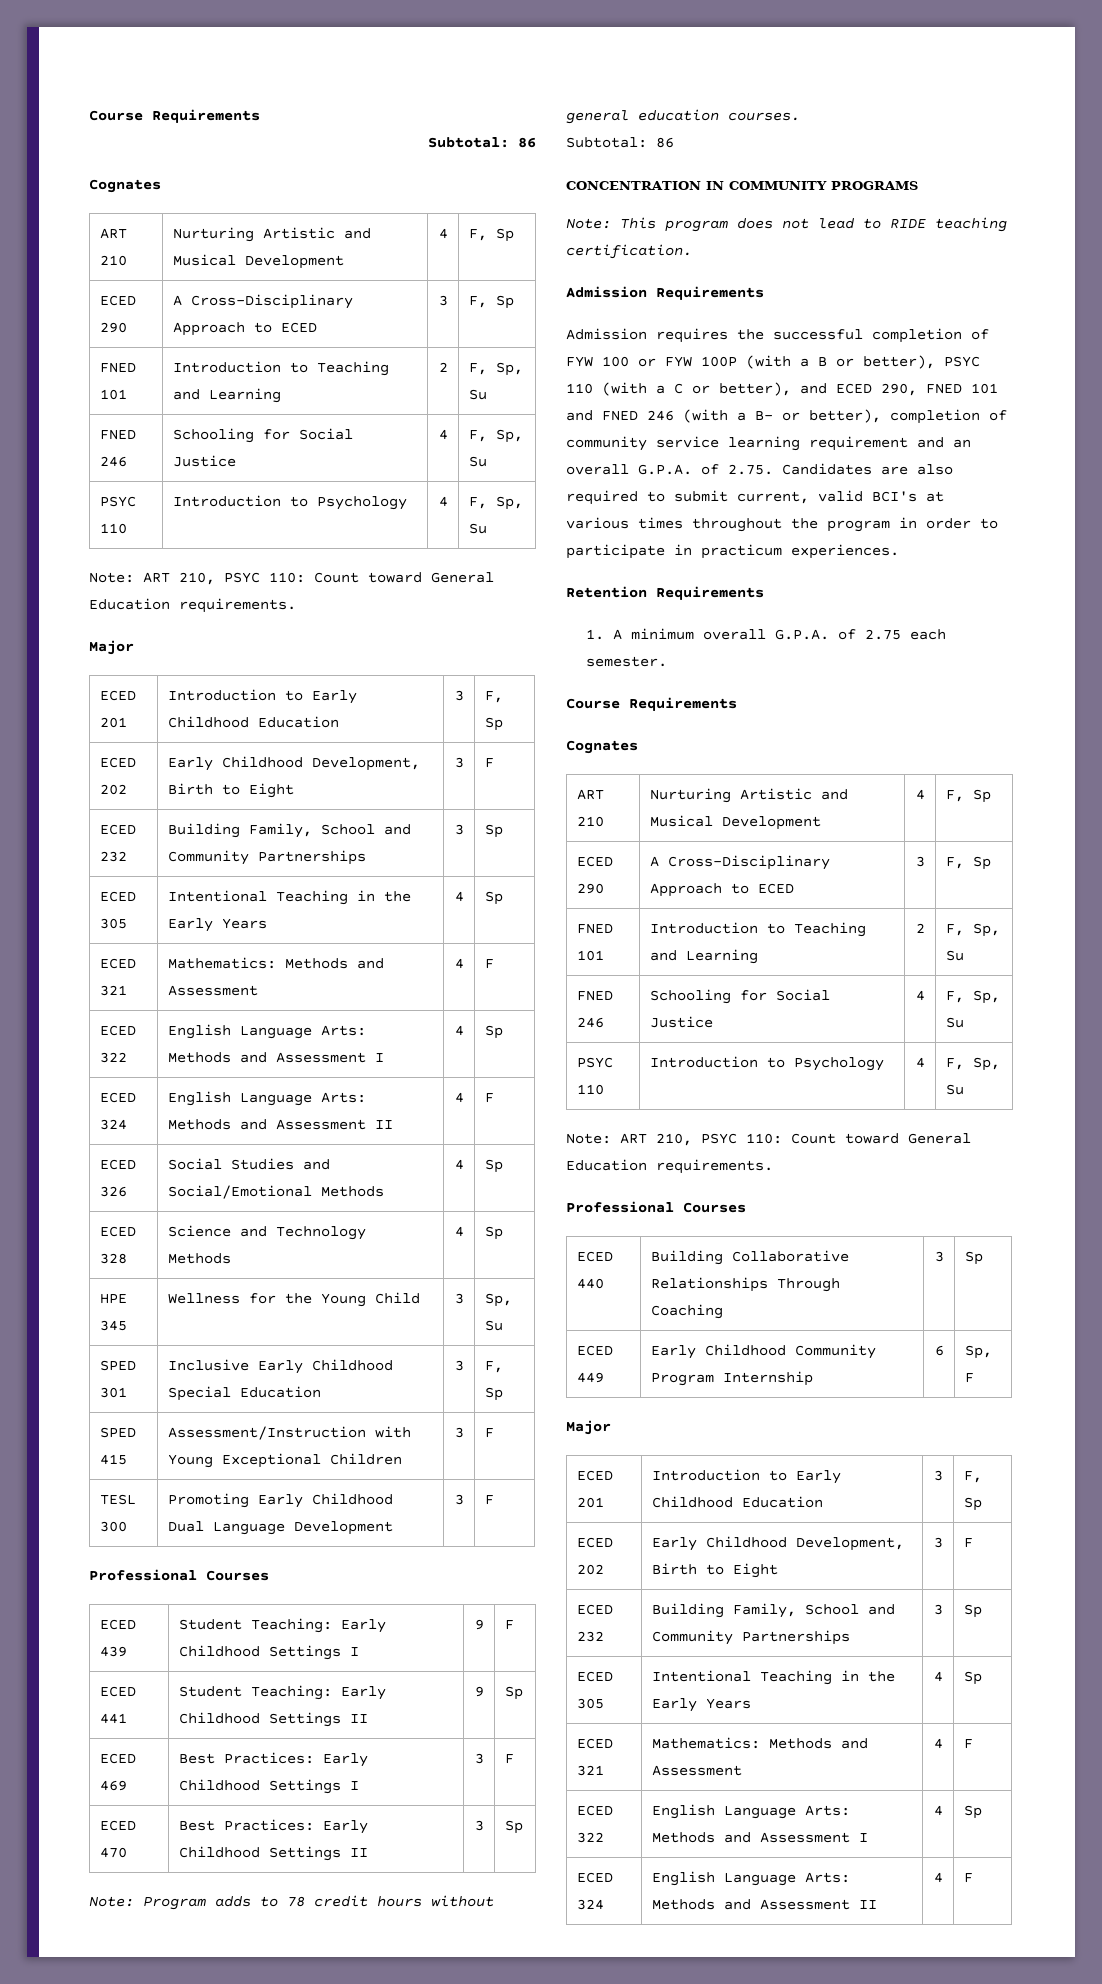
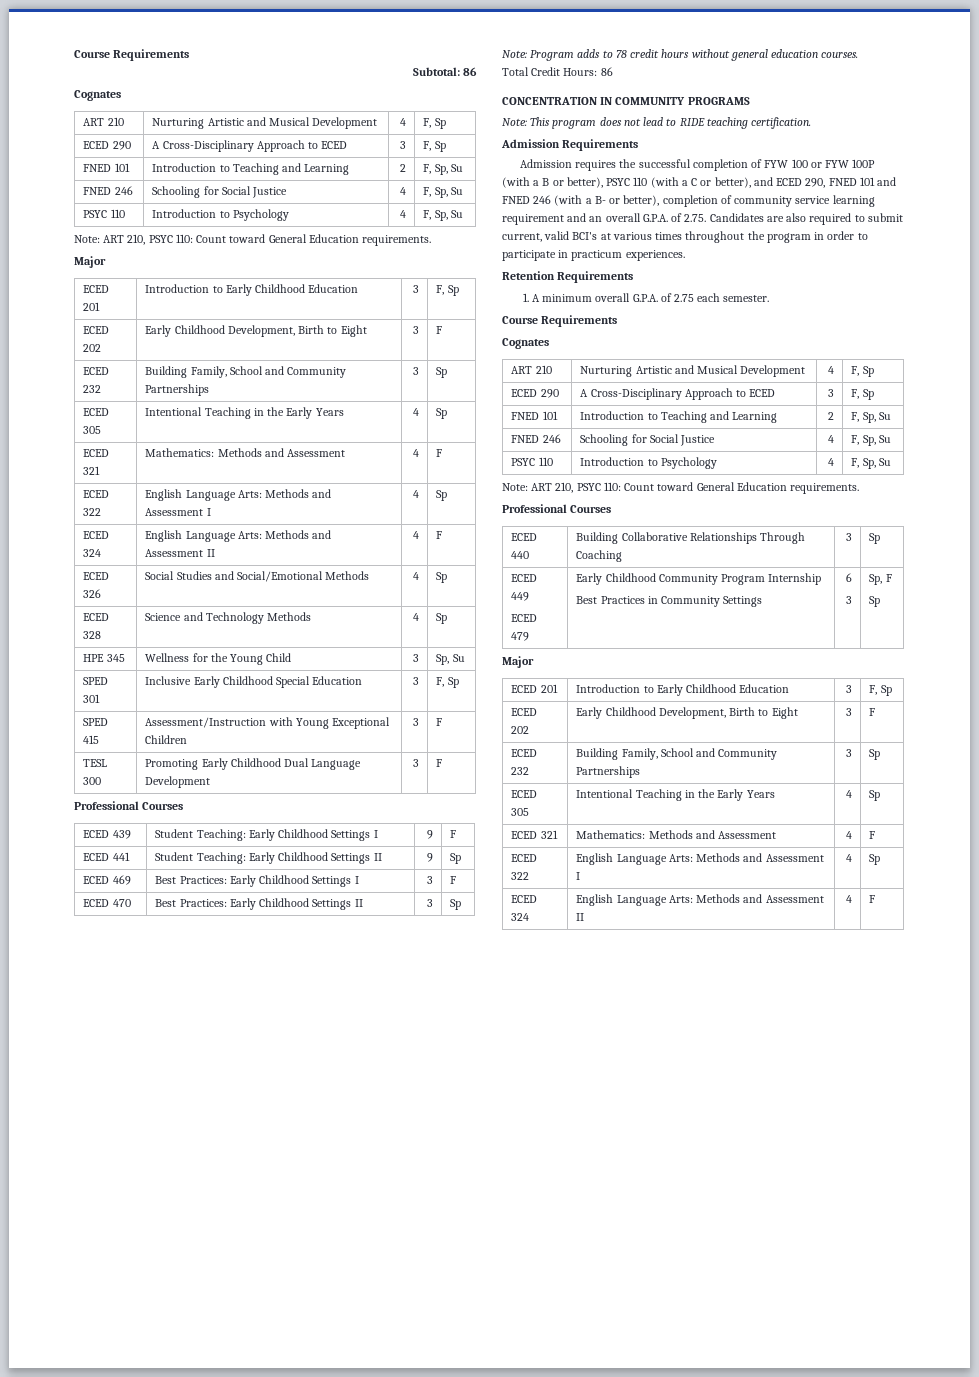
[566,137,647,148] Subtotal: -> [502,67,598,76] Total Credit Hours:
(604, 1377) none -> [511,614,538,622] [511,632,530,641] // ECED 479
(813, 1378) none -> [576,596,763,607] // Best Practices in Community Settings
(945, 1350) none -> [845,596,852,604] // 3
(974, 1378) none -> [869,596,881,607] // Sp

